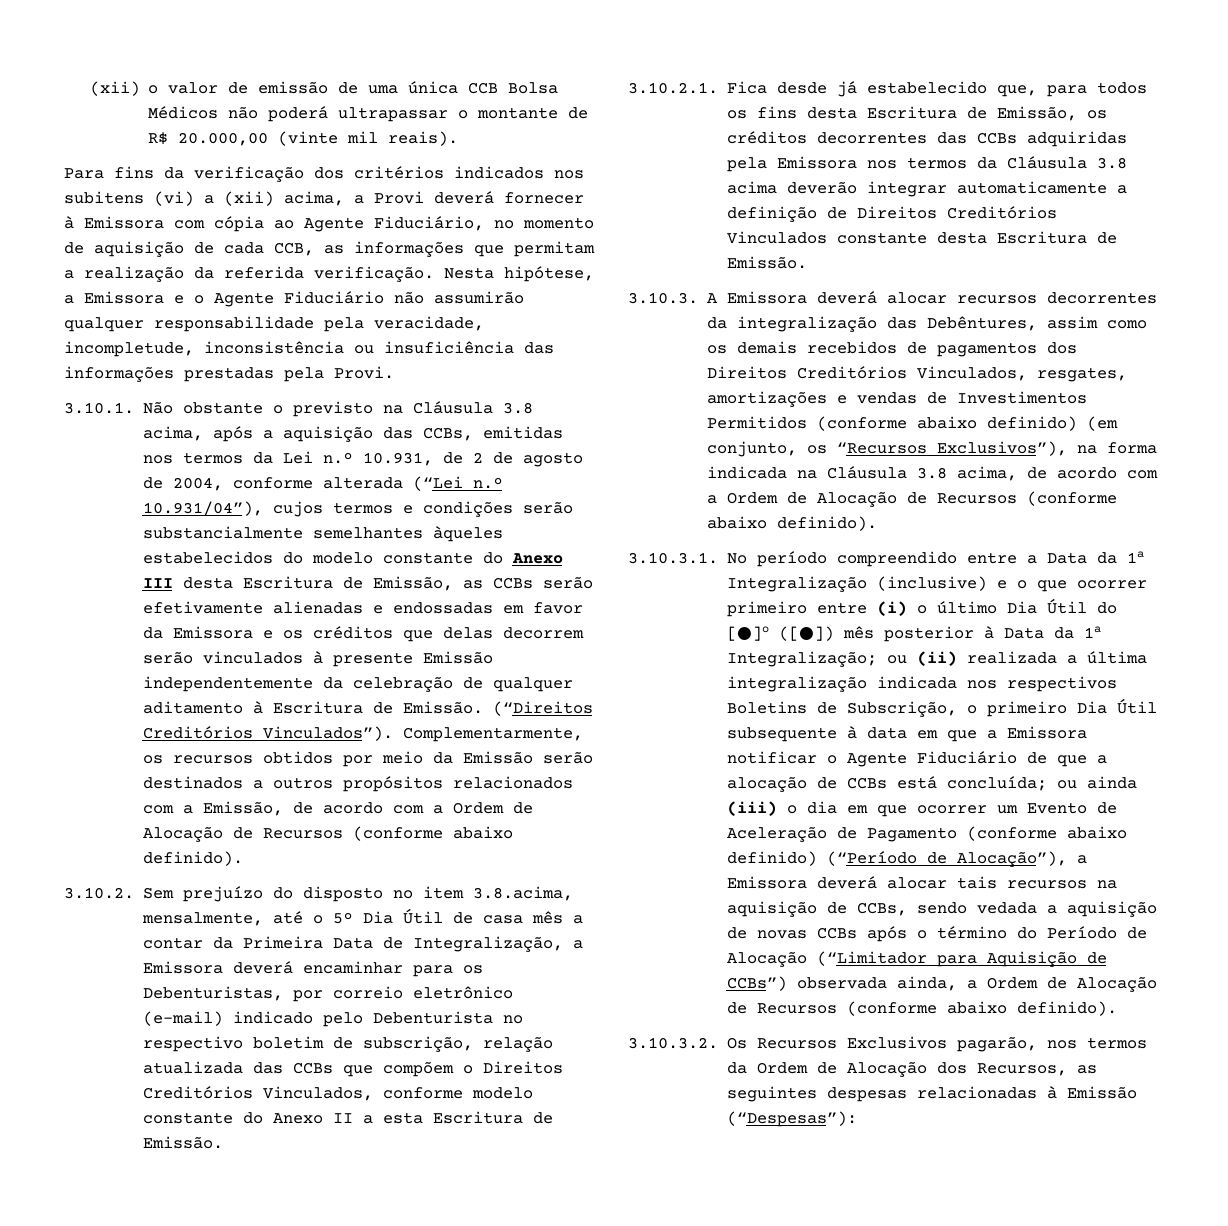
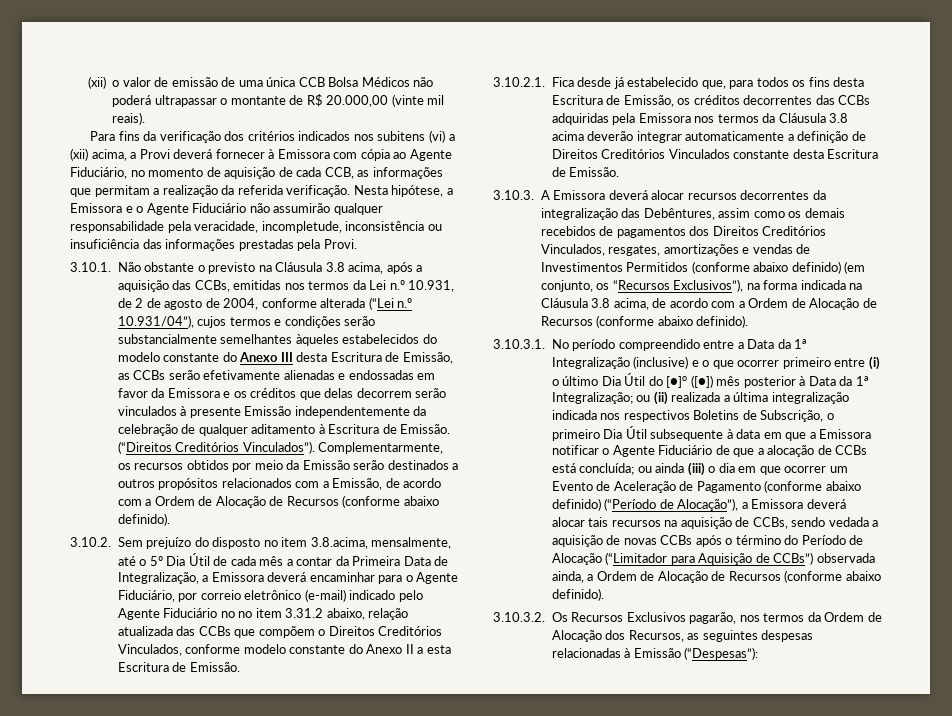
[482,915,523,924] casa -> [230,556,256,566] cada
[462,965,483,974] [142,986,283,1001] os Debenturistas, -> [405,572,459,584] [117,590,175,602] o Agente Fiduciário,
[372,1011,523,1024] [142,1036,473,1052] Debenturista no respectivo boletim de subscrição, -> [117,608,365,620] Agente Fiduciário no no item 3.31.2 abaixo,

